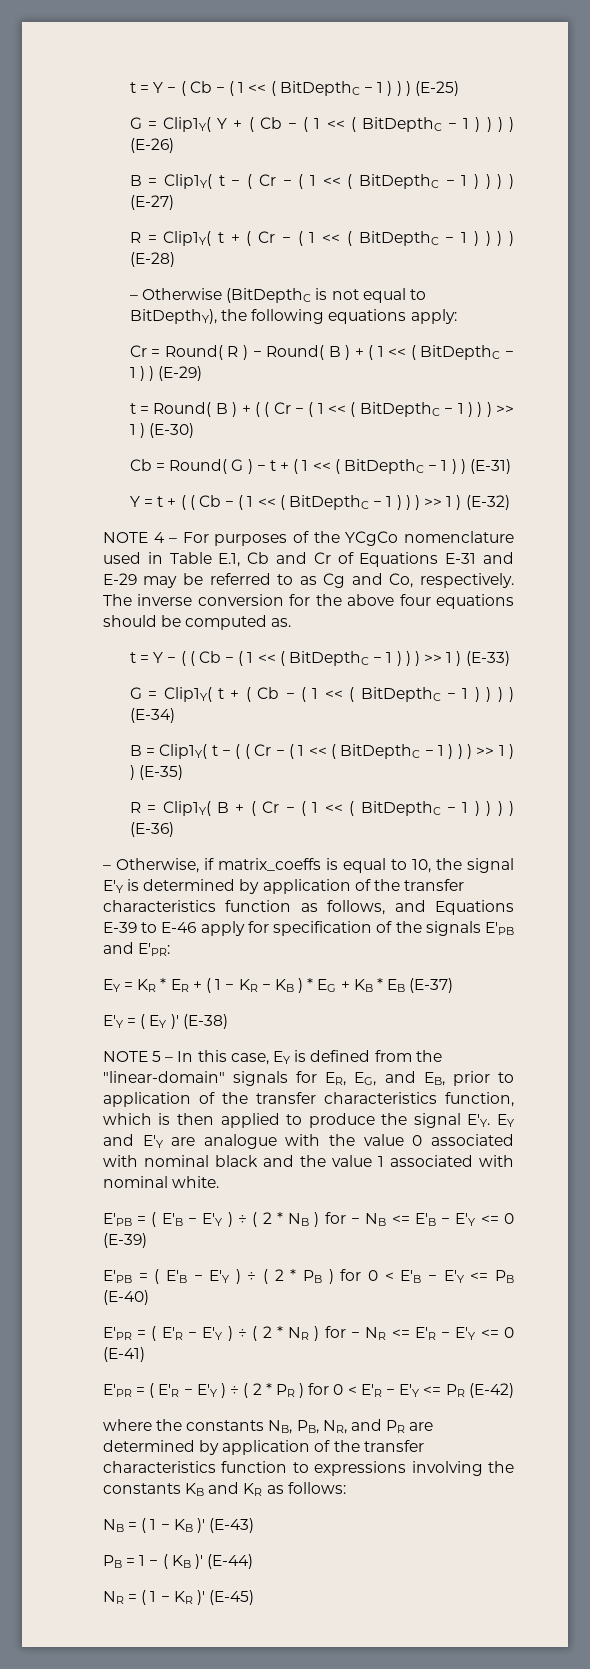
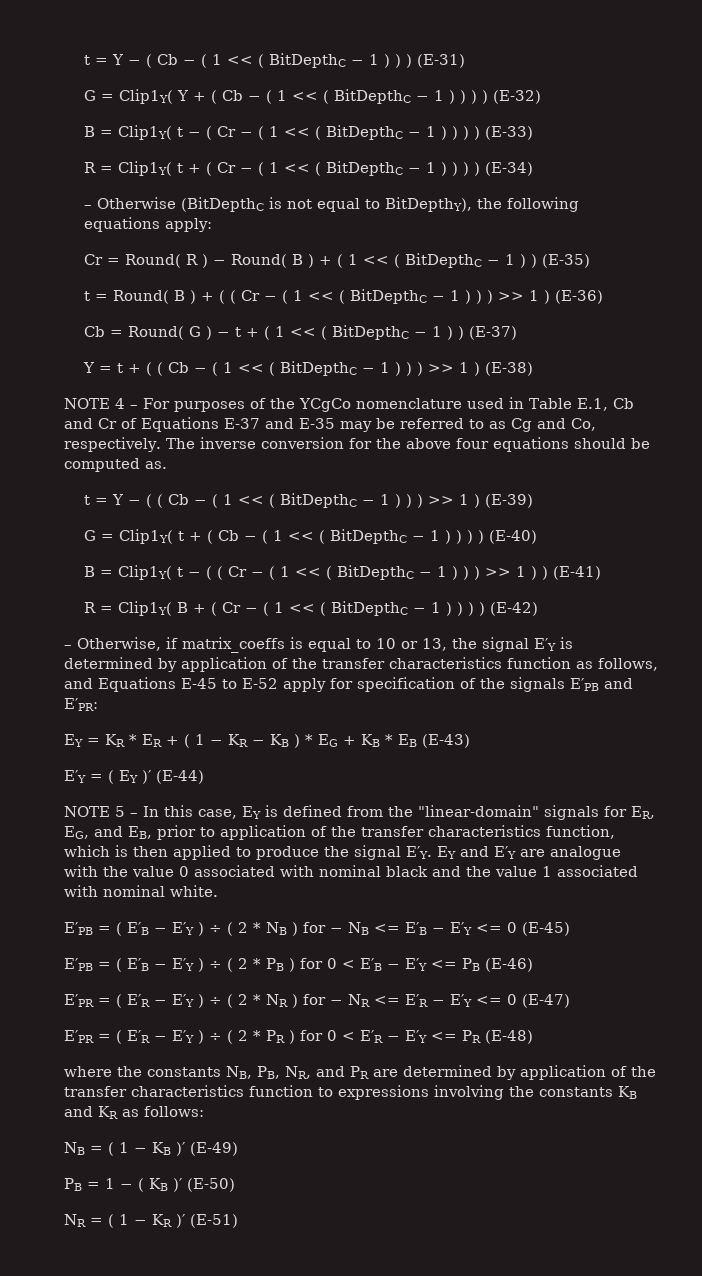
[414,81,459,96] (E-25) -> [417,54,466,68] (E-31)
[129,138,174,153] (E-26) -> [493,90,542,104] (E-32)
[129,195,174,210] (E-27) -> [485,126,534,140] (E-33)
[129,252,175,267] (E-28) -> [485,162,534,176] (E-34)
[158,366,203,381] (E-29) -> [542,254,591,268] (E-35)
[149,423,195,438] (E-30) -> [555,290,604,304] (E-36)
[469,459,511,474] (E-31) -> [469,326,518,340] (E-37)
[465,495,510,510] (E-32) -> [485,362,534,376] (E-38)
[445,552,514,564] [102,573,137,585] E-31 and E-29 -> [223,418,335,429] E-37 and E-35
[465,651,510,666] (E-33) -> [485,494,534,508] (E-39)
[129,708,175,723] (E-34) -> [489,530,538,544] (E-40)
[138,765,183,780] (E-35) -> [553,566,602,580] (E-41)
[129,822,174,837] (E-36) -> [490,602,539,616] (E-42)
[411,859,431,873] 10, -> [375,638,447,651] 10 or 13,
[102,922,197,933] E-39 to E-46 -> [180,678,278,689] E-45 to E-52
[409,978,454,993] (E-37) -> [421,734,470,748] (E-43)
[182,1014,228,1029] (E-38) -> [155,770,204,784] (E-44)
[102,1233,147,1248] (E-39) -> [521,922,570,936] (E-45)
[102,1290,149,1305] (E-40) -> [484,958,533,972] (E-46)
[102,1347,145,1362] (E-41) -> [521,994,570,1008] (E-47)
[468,1383,514,1398] (E-42) -> [484,1030,533,1044] (E-48)
[209,1518,255,1533] (E-43) -> [189,1142,238,1156] (E-49)
[207,1554,254,1569] (E-44) -> [186,1178,235,1192] (E-50)
[209,1590,255,1605] (E-45) -> [189,1214,238,1228] (E-51)

